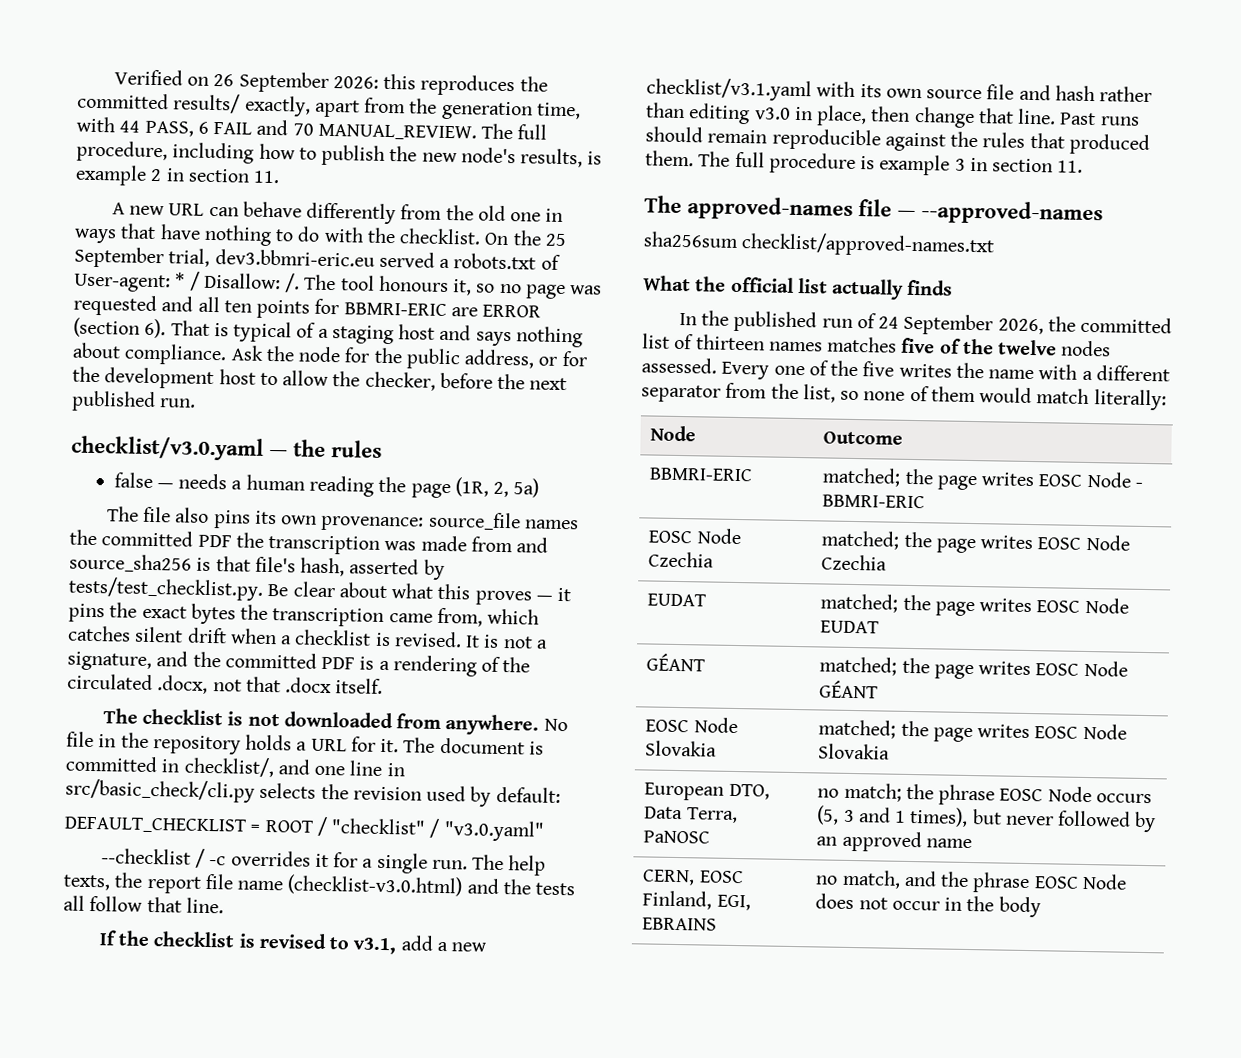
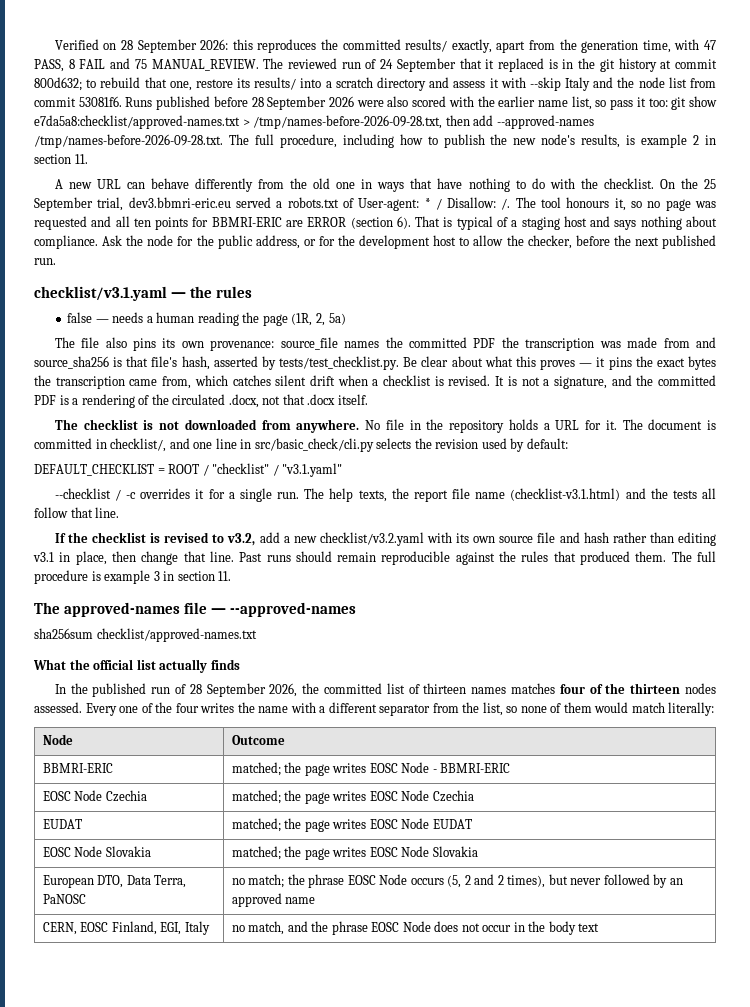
[213,73,235,87] 26 -> [120,40,133,50] 28
[119,120,209,137] 44 PASS, 6 -> [704,40,717,50] [34,59,75,72] 47 PASS, 8
[292,123,314,136] 70 -> [134,59,147,69] 75
(514, 131) none -> [288,58,717,72] [34,77,716,91] [34,96,717,110] [34,115,594,129] [34,134,249,148] reviewed run of 24 September that it replaced is in the git history at commit 800d632; to rebuild that one, restore its results/ into a scratch directory and assess it with --skip Italy and the node list from commit 53081f6. Runs published before 28 September 2026 were also scored with the earlier name list, so pass it too: git show e7da5a8:checklist/approved-names.txt > /tmp/names-before-2026-09-28.txt, then add --approved-names /tmp/names-before-2026-09-28.txt. The
[71,435,264,461] checklist/v3.0.yaml -> [34,286,167,301] checklist/v3.1.yaml
[443,820,544,842] "v3.0.yaml" -> [282,463,343,477] "v3.1.yaml"
[287,874,464,897] (checklist-v3.0.html) -> [510,488,621,501] (checklist-v3.1.html)
[353,937,397,955] v3.1, -> [227,533,256,546] v3.2,
[646,77,812,102] checklist/v3.1.yaml -> [319,532,424,546] checklist/v3.2.yaml
[754,107,791,120] v3.0 -> [33,552,54,562] v3.1
[878,316,900,329] 24 -> [189,684,202,694] 28
[901,337,1058,356] five of the twelve -> [559,683,681,694] four of the thirteen
[862,361,895,377] five -> [175,703,199,713] four
[646,652,706,672] [819,656,1128,680] [819,679,879,699] // GÉANT | matched; the page writes EOSC Node GÉANT -> (472, 824) none
[843,807,907,823] 3 and 1 -> [464,874,504,885] 2 and 2
[642,917,718,931] EBRAINS -> [184,921,210,935] Italy
(1041, 907) none -> [578,923,600,932] text

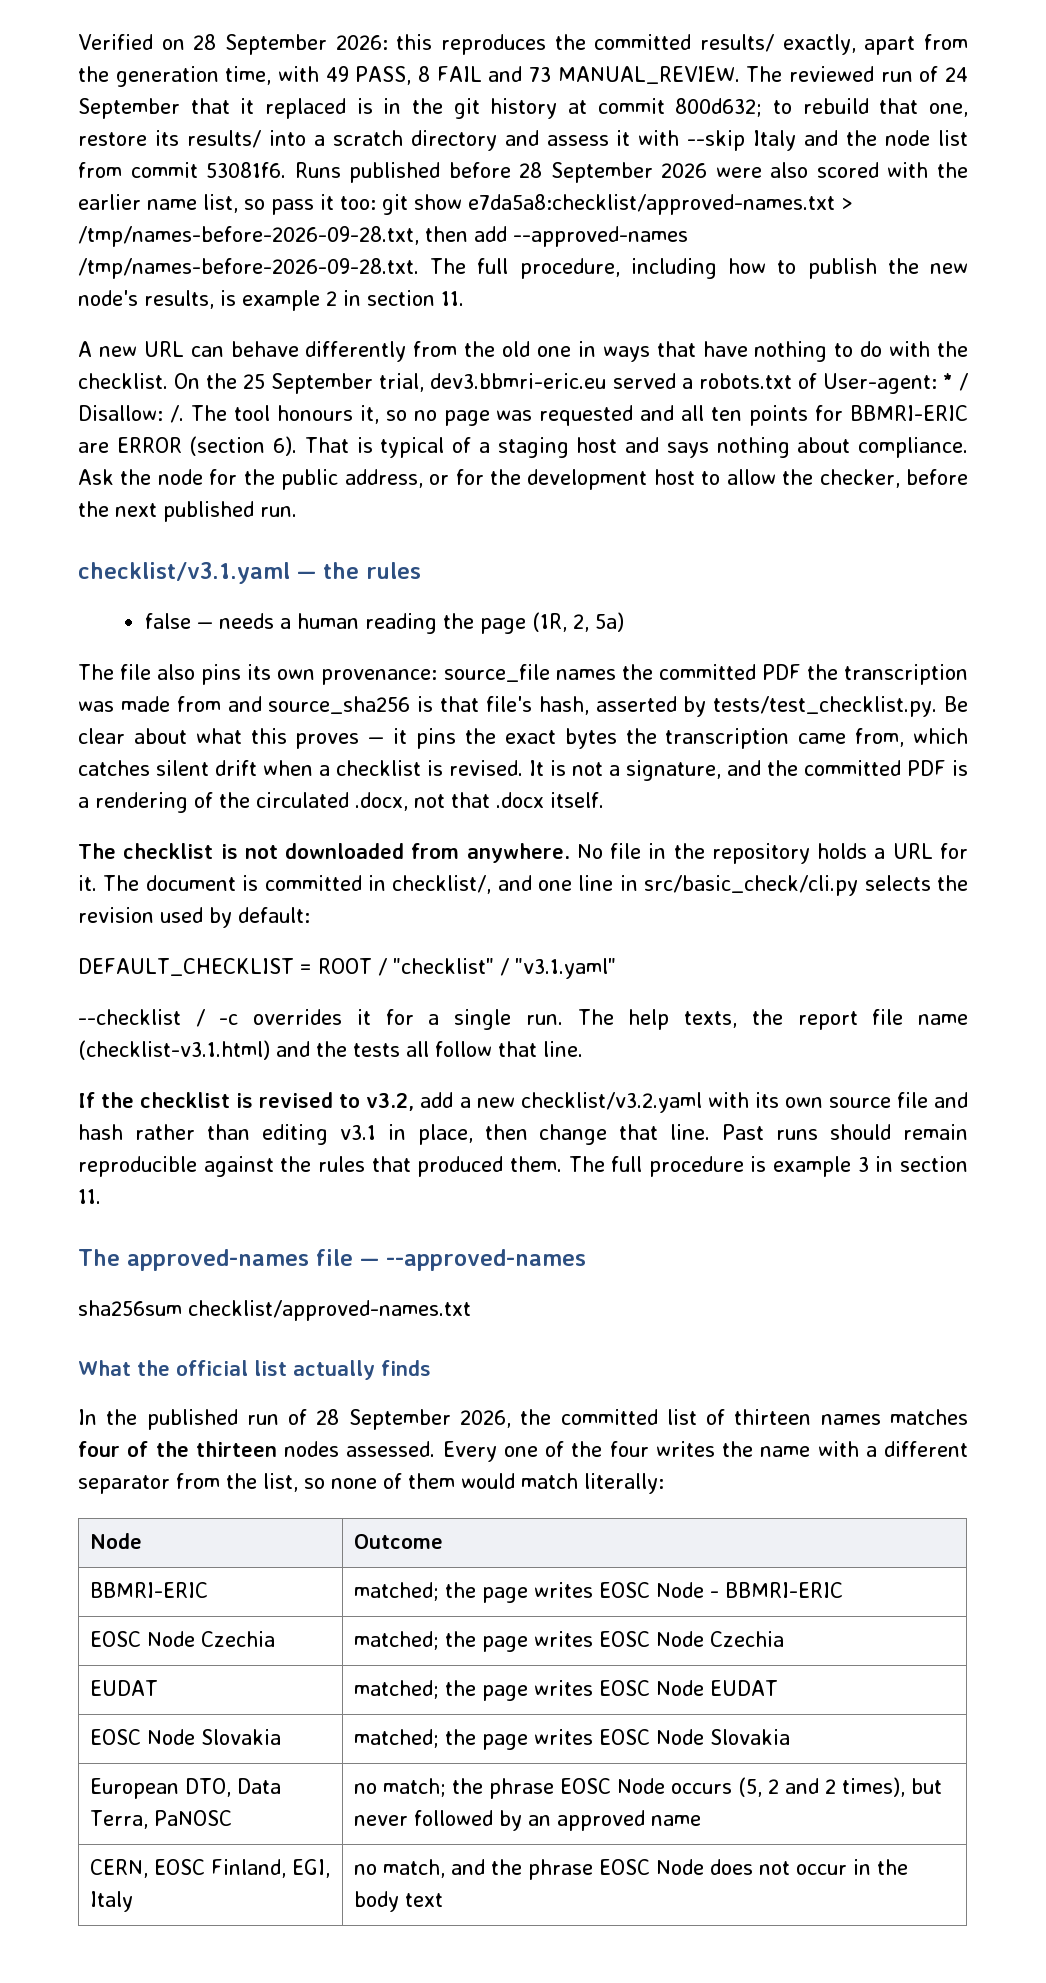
[704,40,717,50] 47 -> [325,66,349,82] 49
[134,59,147,69] 75 -> [528,67,551,82] 73

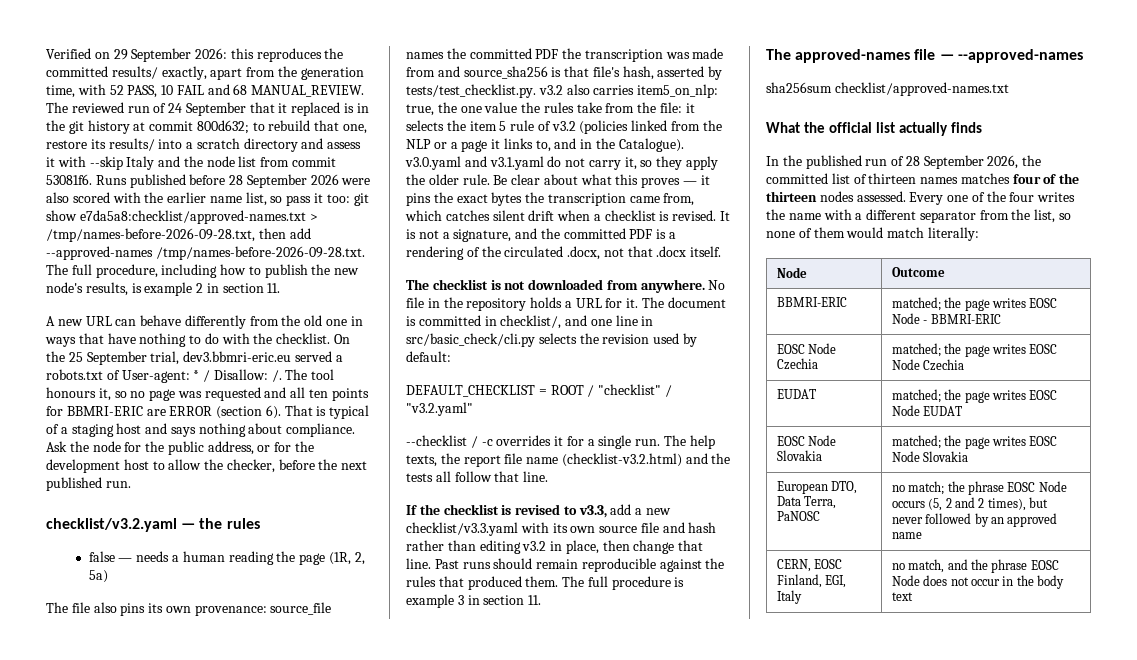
[193,34,217,50] 28 -> [113,49,128,60] 29
[325,66,431,85] 49 PASS, 8 -> [109,85,174,98] 52 PASS, 10
[528,67,551,82] 73 -> [233,84,248,95] 68
[78,562,290,584] checklist/v3.1.yaml -> [46,518,177,532] checklist/v3.2.yaml
(938, 706) none -> [538,84,719,98] [406,102,695,116] [406,120,722,134] [406,138,684,152] [405,156,719,170] [406,174,490,185] v3.2 also carries item5_on_nlp: true, the one value the rules take from the file: it selects the item 5 rule of v3.2 (policies linked from the NLP or a page it links to, and in the Catalogue). v3.0.yaml and v3.1.yaml do not carry it, so they apply the older rule.
[514,958,616,979] "v3.1.yaml" -> [406,402,473,416] "v3.2.yaml"
[78,1040,270,1060] (checklist-v3.1.html) -> [561,453,682,467] (checklist-v3.2.html)
[366,1093,415,1111] v3.2, -> [578,505,607,518] v3.3,
[520,1092,702,1113] checklist/v3.2.yaml -> [406,522,518,536] checklist/v3.3.yaml
[339,1125,376,1140] v3.1 -> [522,541,547,551] v3.2

